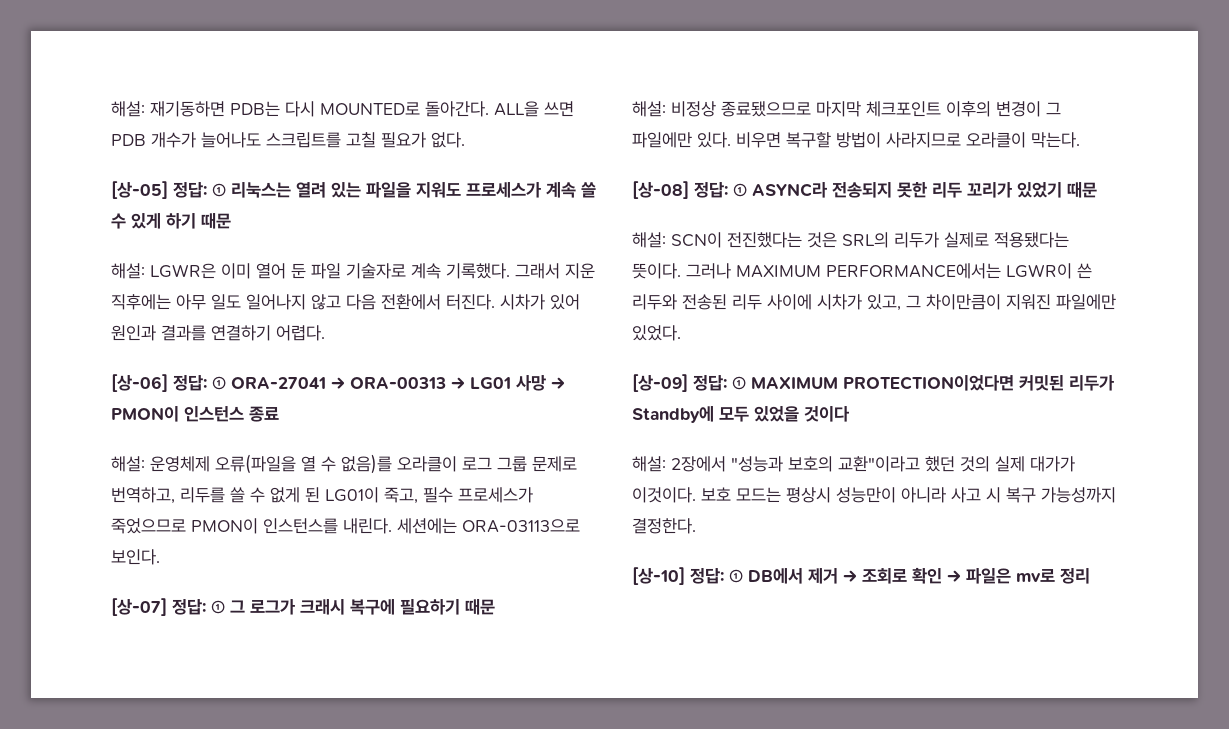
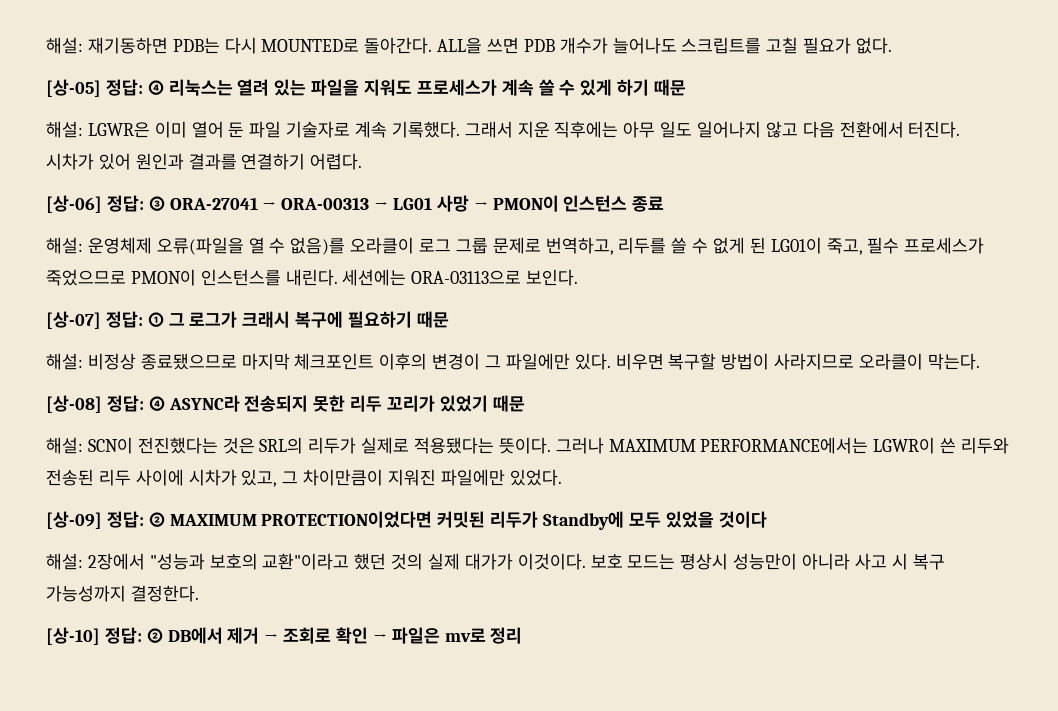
[212,183,226,197] ① -> [147,80,164,95] ④
[212,376,226,390] ① -> [148,196,165,211] ③
[733,183,747,197] ① -> [148,396,165,411] ④
[732,376,746,390] ① -> [148,512,165,527] ②
[729,569,743,583] ① -> [146,628,163,643] ②

